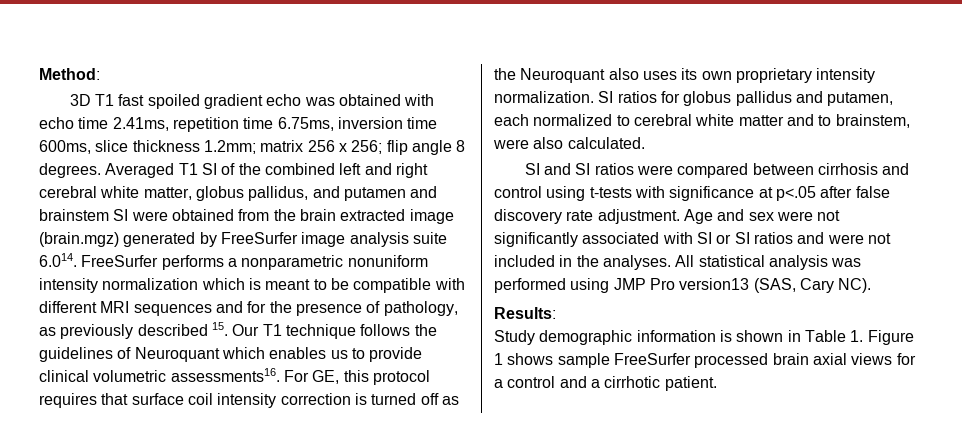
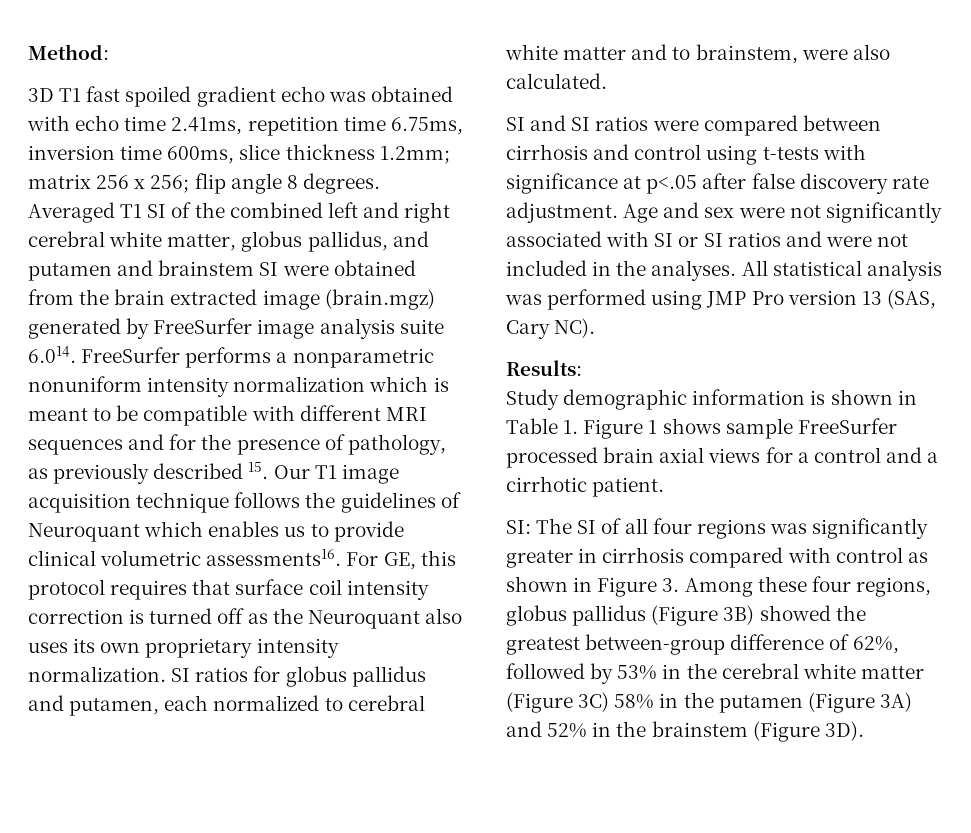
(282, 330) none -> [341,464,399,484] [28,493,131,513] image acquisition
[679,278,750,290] version13 -> [787,290,882,305] version 13
(717, 383) none -> [506,518,929,539] [506,547,928,568] [506,576,931,597] [506,605,866,626] [506,634,899,655] [506,663,924,684] [506,692,912,713] [506,721,864,742] // SI: The SI of all four regions was significantly greater in cirrhosis compared with control as shown in Figure 3. Among these four regions, globus pallidus (Figure 3B) showed the greatest between-group difference of 62%, followed by 53% in the cerebral white matter (Figure 3C) 58% in the putamen (Figure 3A) and 52% in the brainstem (Figure 3D).

